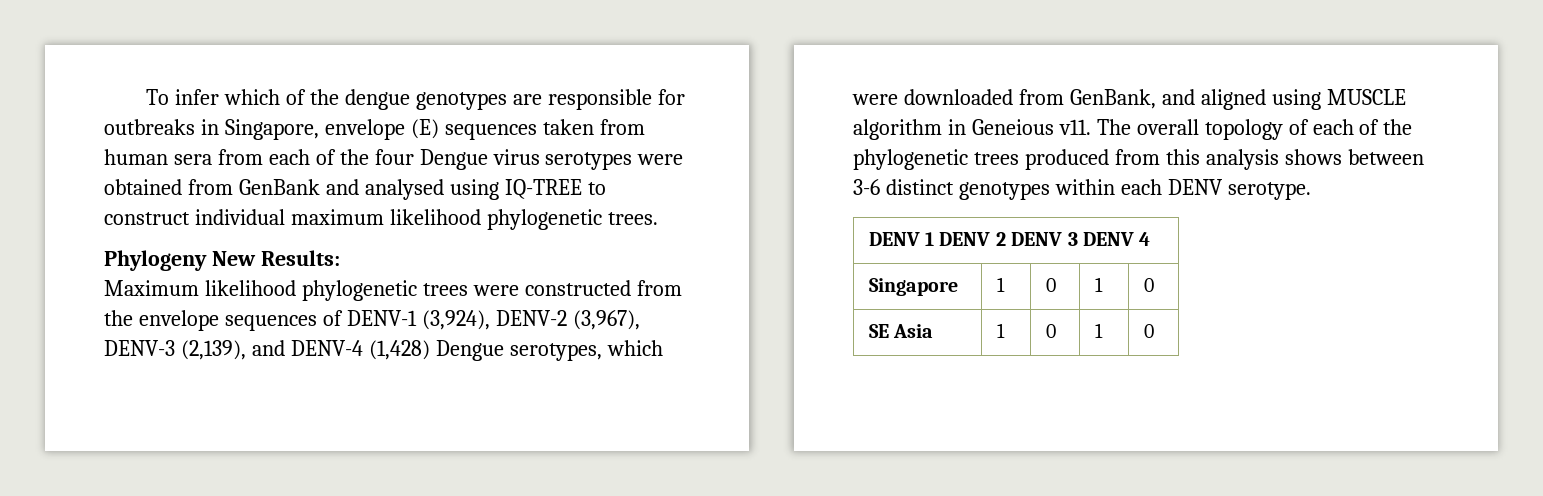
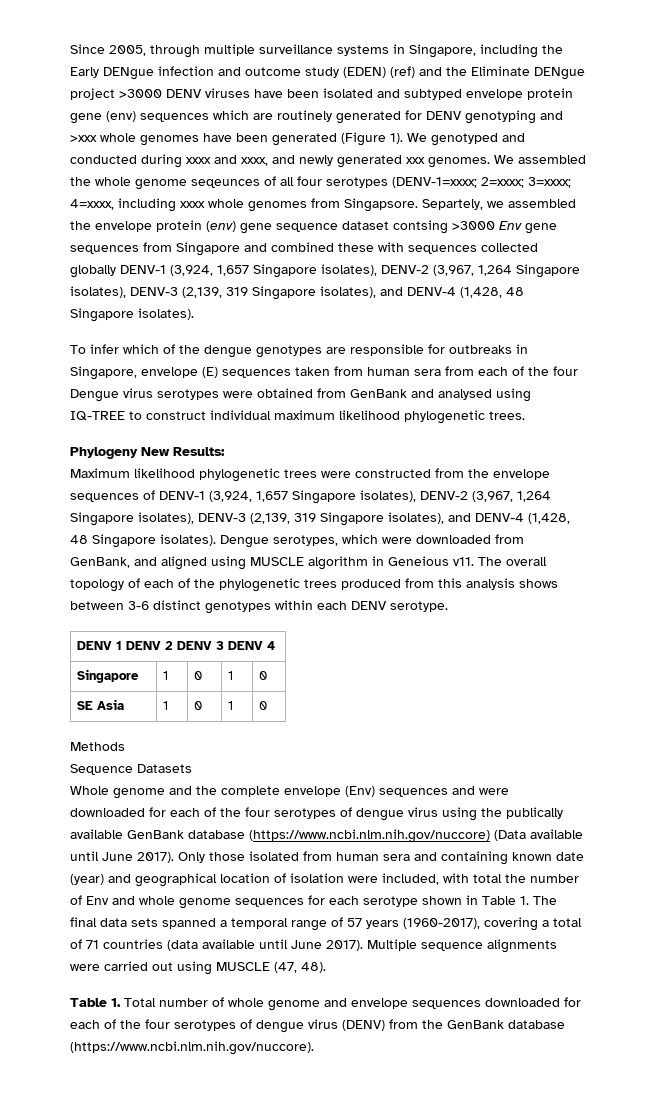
(146, 97) none -> [70,44,563,58] [70,66,585,80] [70,88,573,100] [70,110,563,124] [70,132,525,146] [70,154,586,168] [70,176,571,190] [70,198,576,212] [70,220,557,234] [70,242,538,256] [70,264,580,278] [70,286,524,300] [70,308,194,322] Since 2005, through multiple surveillance systems in Singapore, including the Early DENgue infection and outcome study (EDEN) (ref) and the Eliminate DENgue project >3000 DENV viruses have been isolated and subtyped envelope protein gene (env) sequences which are routinely generated for DENV genotyping and >xxx whole genomes have been generated (Figure 1). We genotyped and conducted during xxxx and xxxx, and newly generated xxx genomes. We assembled the whole genome seqeunces of all four serotypes (DENV-1=xxxx; 2=xxxx; 3=xxxx; 4=xxxx, including xxxx whole genomes from Singapsore. Separtely, we assembled the envelope protein (env) gene sequence dataset contsing >3000 Env gene sequences from Singapore and combined these with sequences collected globally DENV-1 (3,924, 1,657 Singapore isolates), DENV-2 (3,967, 1,264 Singapore isolates), DENV-3 (2,139, 319 Singapore isolates), and DENV-4 (1,428, 48 Singapore isolates). //
[421,310,640,330] [104,340,430,360] (3,924), DENV-2 (3,967), DENV-3 (2,139), and DENV-4 (1,428) -> [209,490,551,504] [70,512,570,526] [70,534,216,548] (3,924, 1,657 Singapore isolates), DENV-2 (3,967, 1,264 Singapore isolates), DENV-3 (2,139, 319 Singapore isolates), and DENV-4 (1,428, 48 Singapore isolates).
(1154, 331) none -> [70,742,125,751] [70,764,192,775] [70,786,509,799] [70,807,563,821] [70,829,583,843] [70,851,584,865] [70,873,579,887] [70,895,557,909] [70,917,582,931] [70,939,557,953] [70,961,326,975] [70,997,581,1011] [70,1019,565,1033] [70,1041,314,1055] // Methods // Sequence Datasets // Whole genome and the complete envelope (Env) sequences and were downloaded for each of the four serotypes of dengue virus using the publically available GenBank database (https://www.ncbi.nlm.nih.gov/nuccore) (Data available until June 2017). Only those isolated from human sera and containing known date (year) and geographical location of isolation were included, with total the number of Env and whole genome sequences for each serotype shown in Table 1. The final data sets spanned a temporal range of 57 years (1960-2017), covering a total of 71 countries (data available until June 2017). Multiple sequence alignments were carried out using MUSCLE (47, 48). // Table 1. Total number of whole genome and envelope sequences downloaded for each of the four serotypes of dengue virus (DENV) from the GenBank database (https://www.ncbi.nlm.nih.gov/nuccore).

